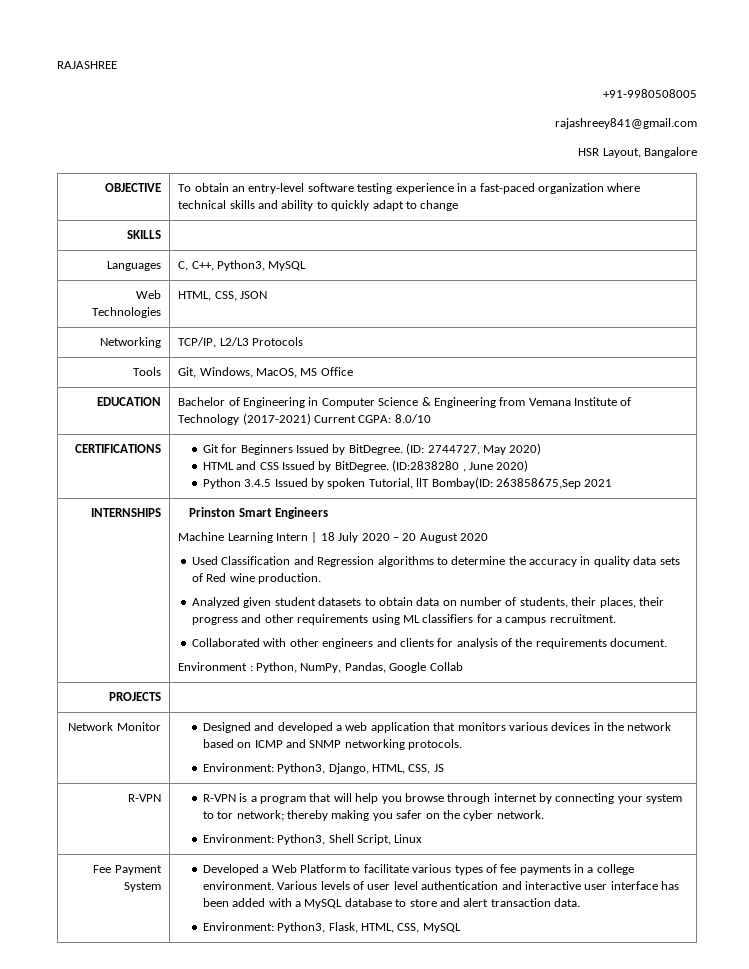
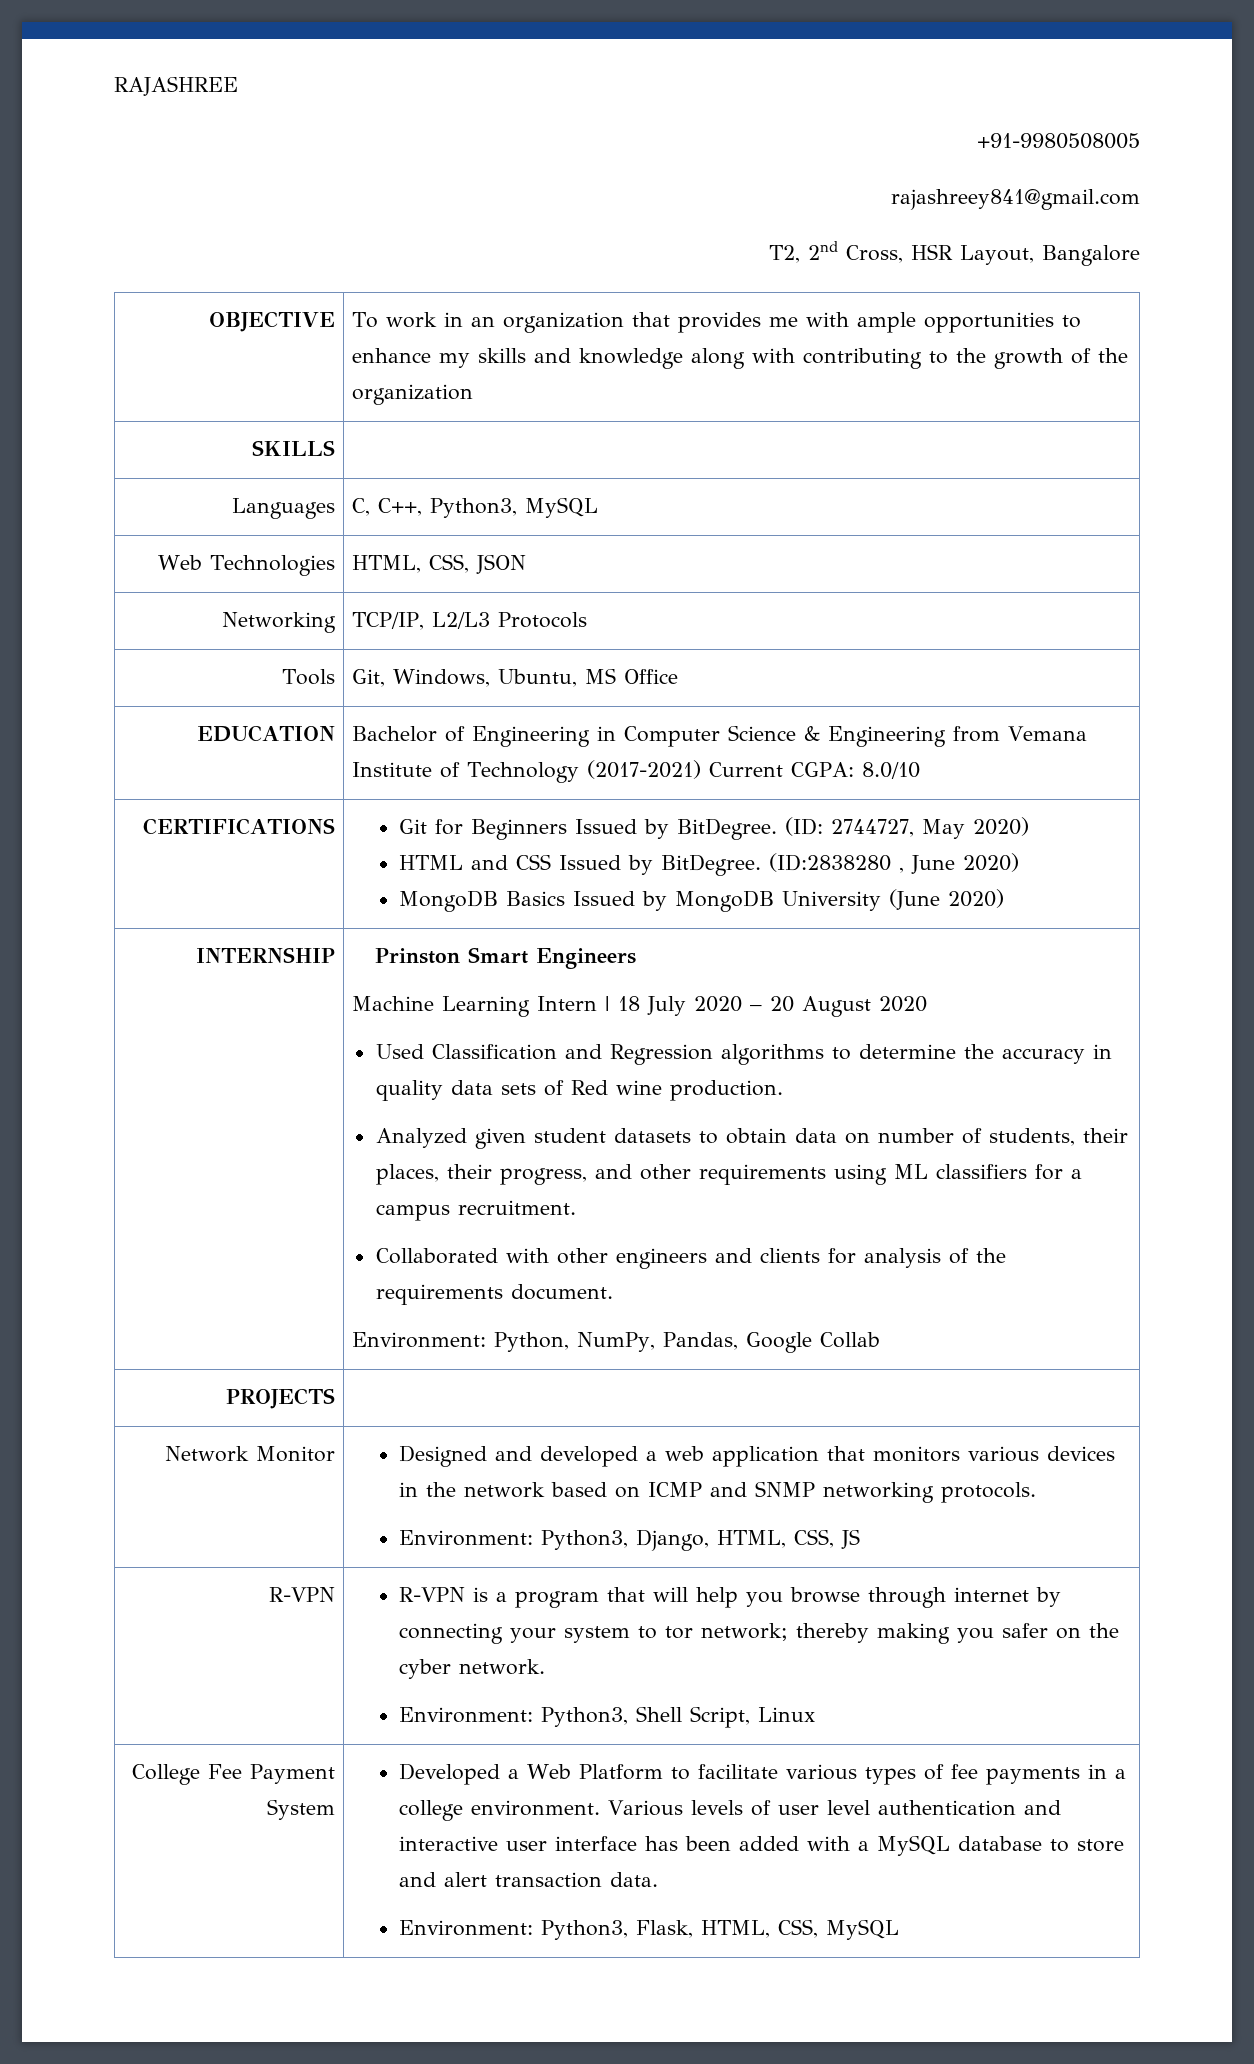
(697, 123) none -> [769,241,903,263] T2, 2nd Cross,
[194,183,641,194] [178,200,459,211] obtain an entry-level software testing experience in a fast-paced organization where technical skills and ability to quickly adapt to change -> [385,312,1081,333] [351,348,1128,369] [351,384,473,405] work in an organization that provides me with ample opportunities to enhance my skills and knowledge along with contributing to the growth of the organization
[256,368,298,378] MacOS, -> [497,669,577,687] Ubuntu,
[202,477,613,489] [90,508,161,517] Python 3.4.5 Issued by spoken Tutorial, llT Bombay(ID: 263858675,Sep 2021 // INTERNSHIPS -> [399,889,1005,912] [196,947,336,963] MongoDB Basics Issued by MongoDB University (June 2020) // INTERNSHIP
[192,617,239,625] progress -> [499,1168,587,1185] progress,
[178,662,253,671] Environment : -> [351,1332,486,1348] Environment:
(423, 838) none -> [132,1764,201,1785] College

